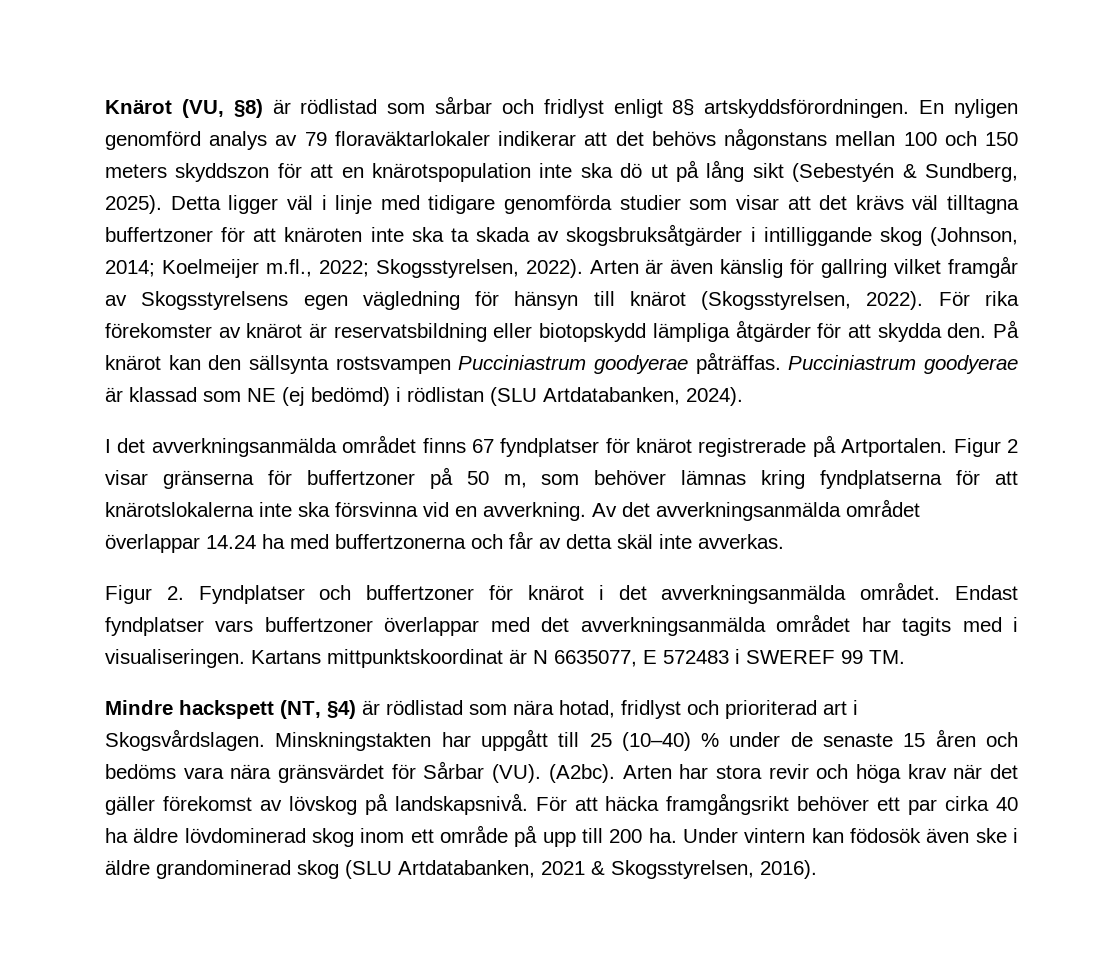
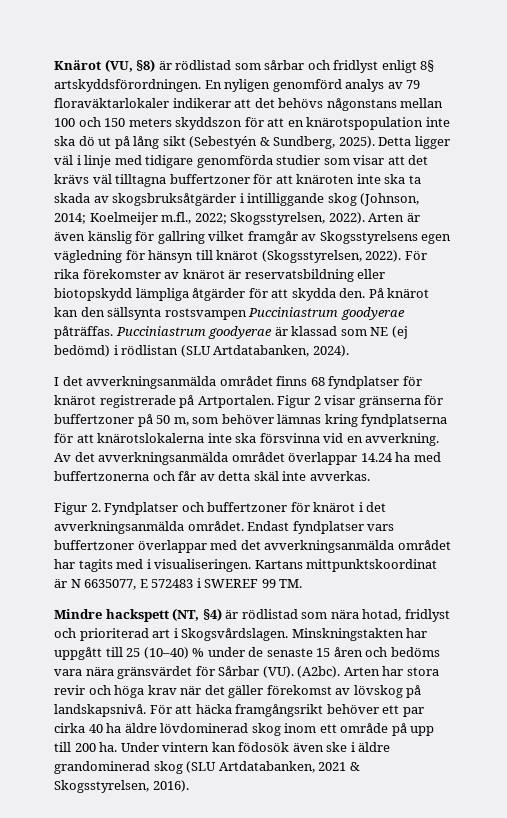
[471,439,494,453] 67 -> [310,377,325,386] 68

